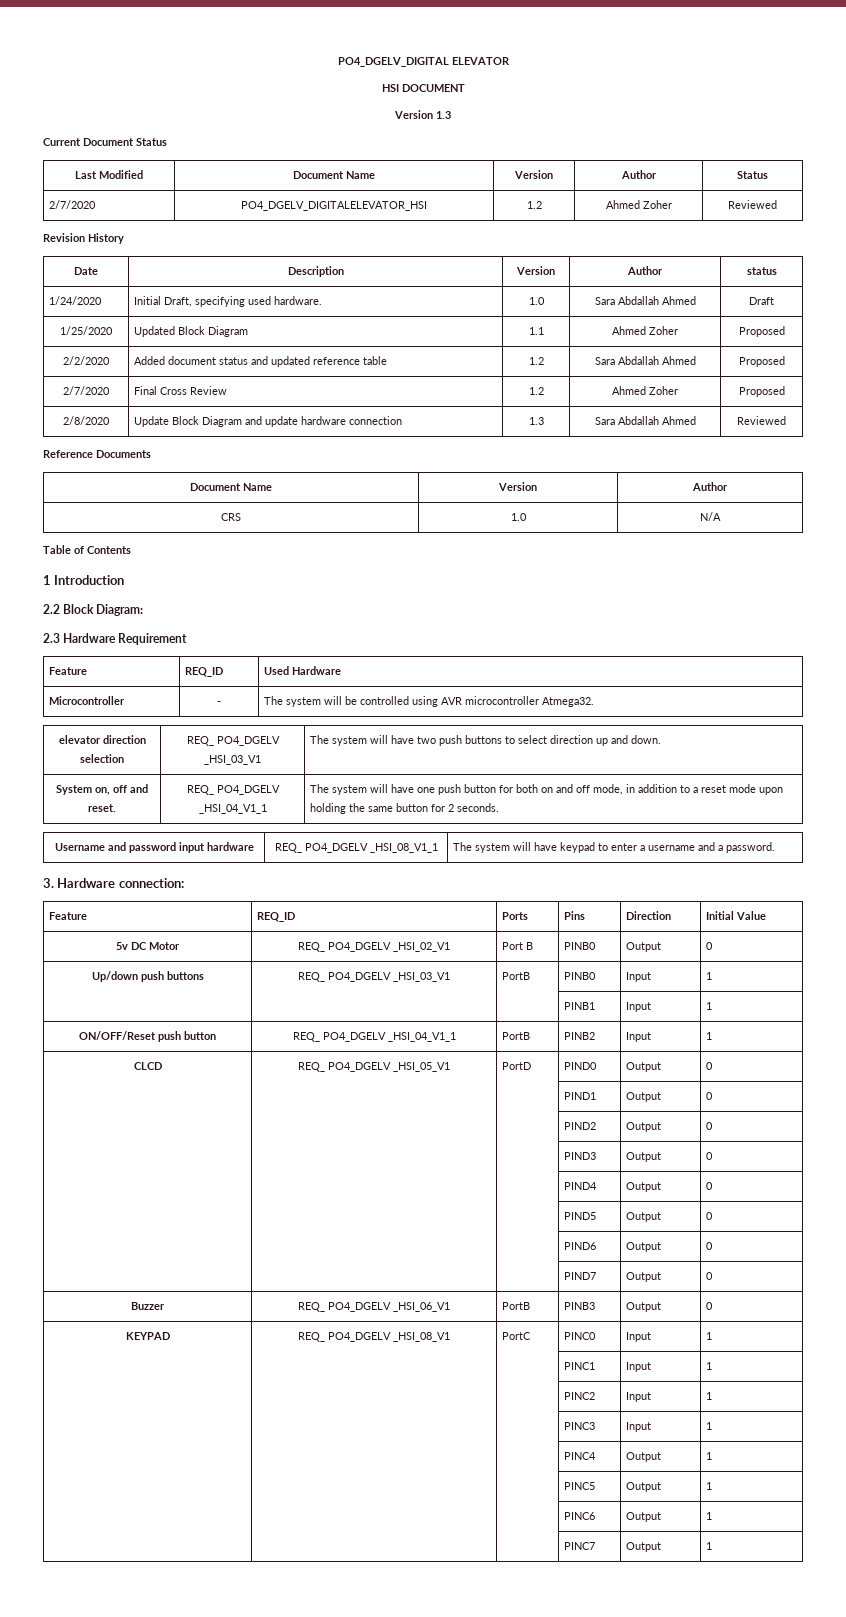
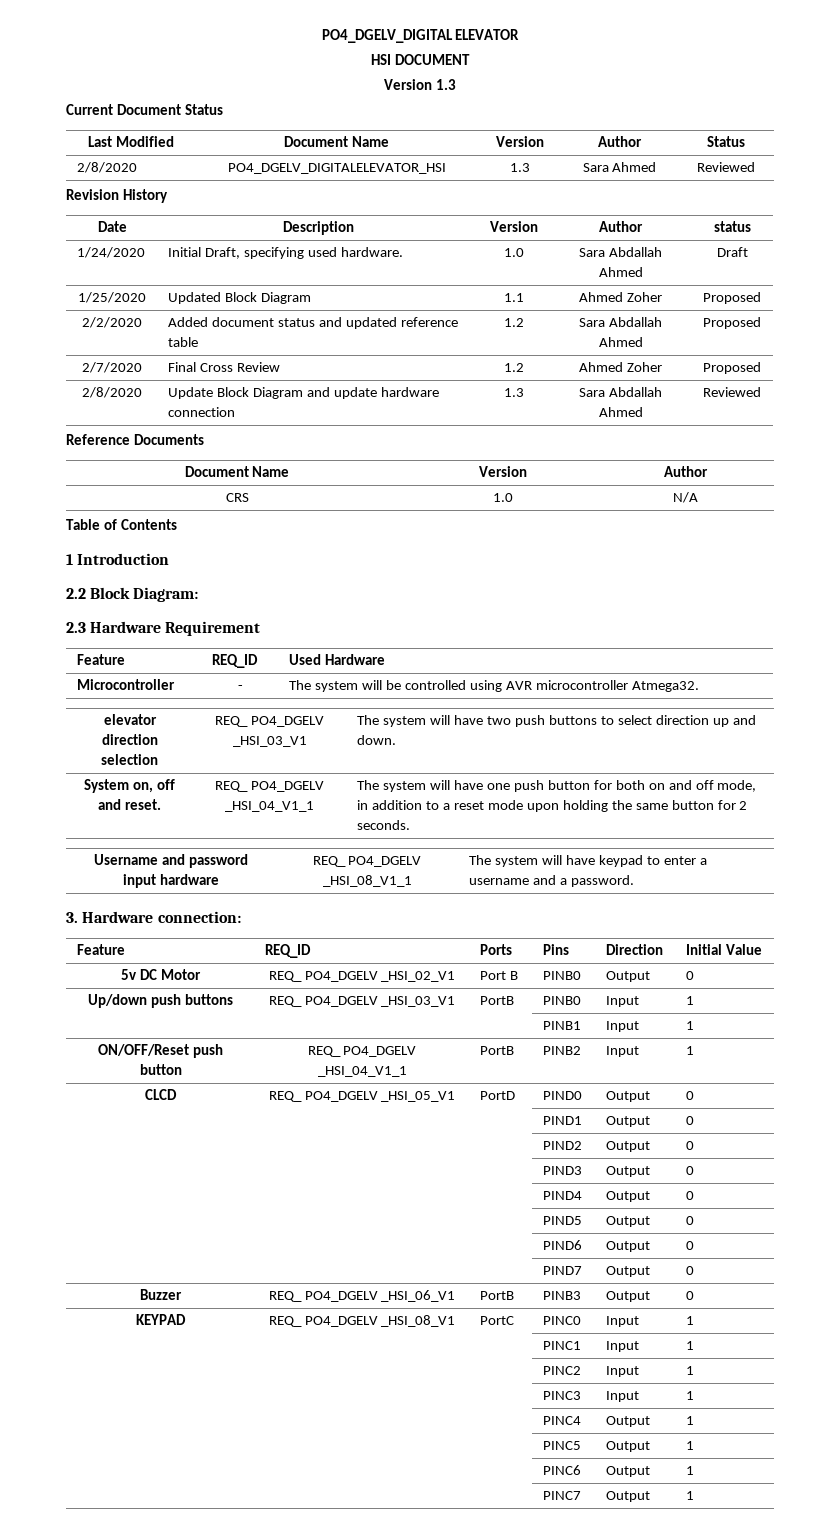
[49,200,97,209] 2/7/2020 -> [77,162,138,173] 2/8/2020
[526,201,542,209] [605,200,672,209] 1.2 | Ahmed Zoher -> [509,163,530,172] [582,162,657,172] 1.3 | Sara Ahmed

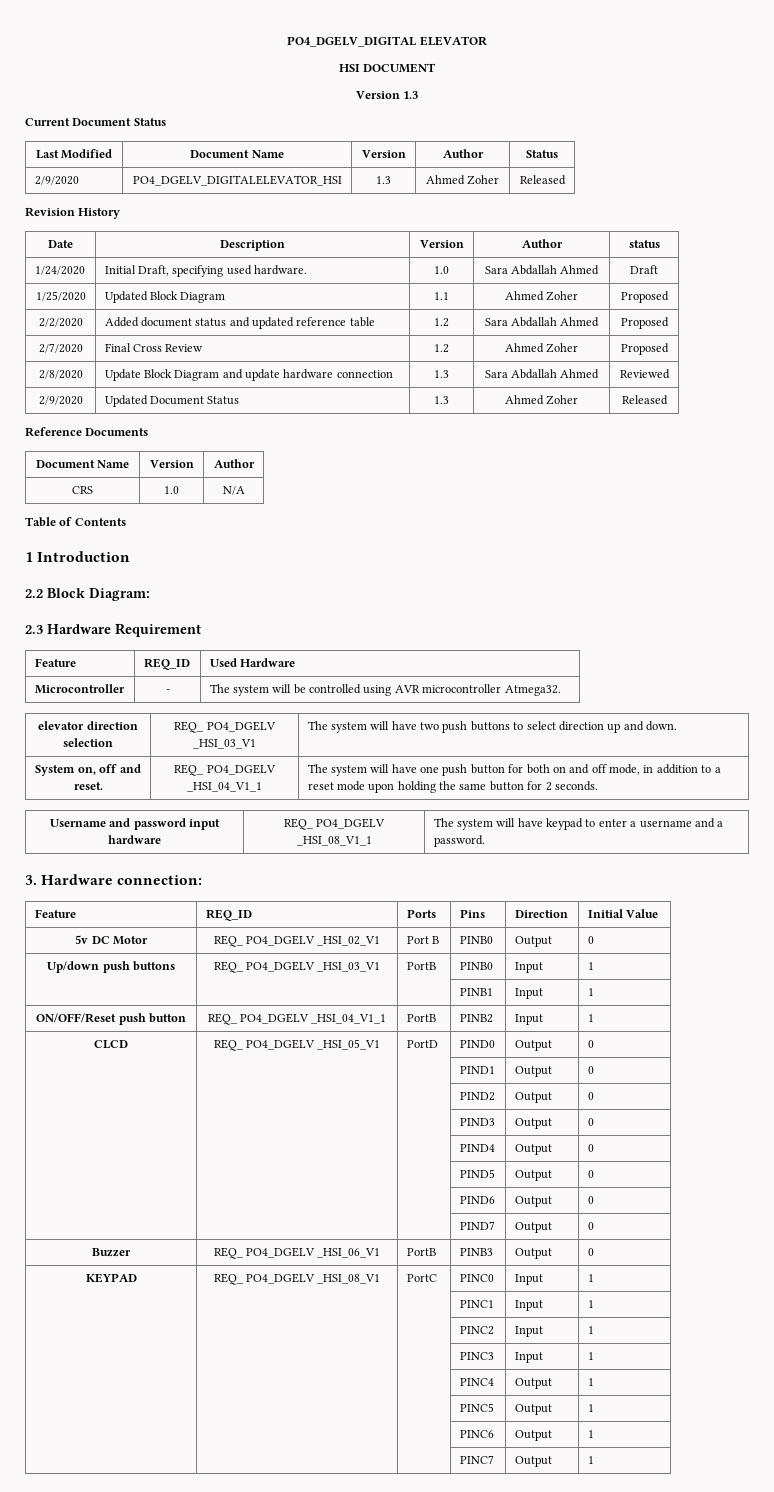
[77,162,138,173] 2/8/2020 -> [34,176,79,185] 2/9/2020
[582,162,657,172] [696,162,755,172] Sara Ahmed | Reviewed -> [425,175,500,185] [519,175,566,185] Ahmed Zoher | Released
(761, 392) none -> [38,396,83,405] [104,395,240,407] [434,396,449,404] [504,395,579,405] [621,395,668,405] // 2/9/2020 | Updated Document Status | 1.3 | Ahmed Zoher | Released

